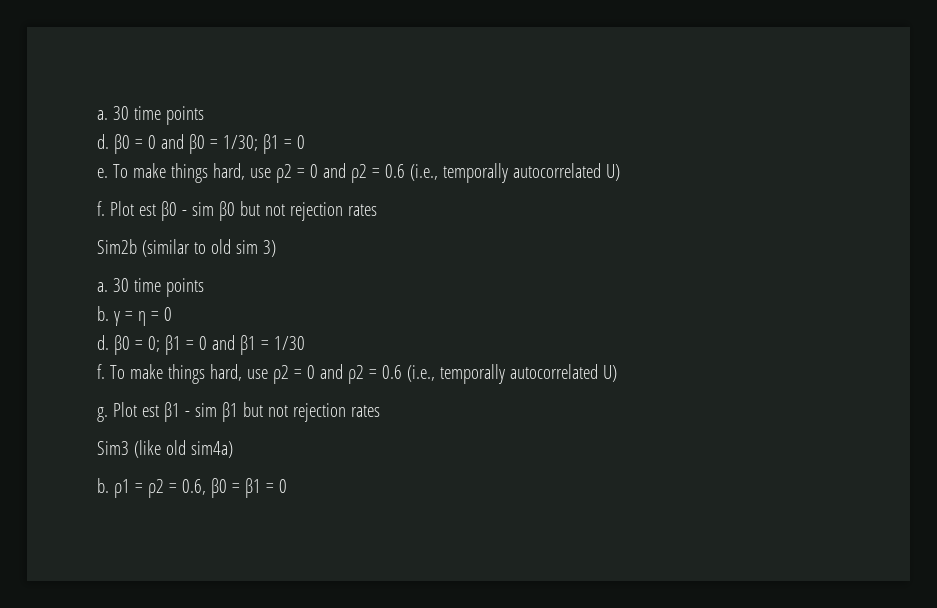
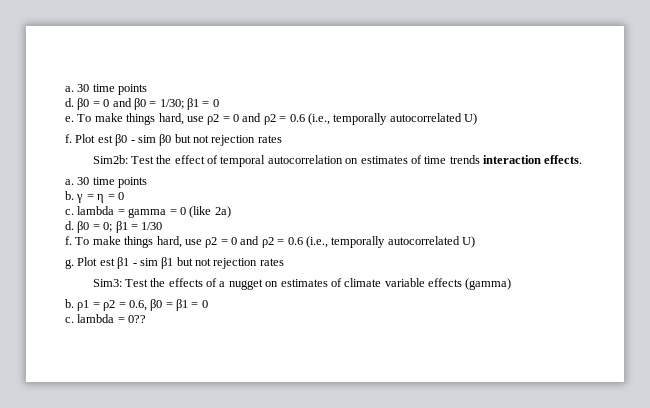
[97,239,276,257] Sim2b (similar to old sim 3) -> [92,155,583,167] Sim2b: Test the effect of temporal autocorrelation on estimates of time trends interaction effects.
(172, 314) none -> [65,206,231,218] // c. lambda = gamma = 0 (like 2a)
[198,335,269,355] 0 and β1 = -> (138, 227) none
[97,440,233,458] Sim3 (like old sim4a) -> [92,278,512,290] Sim3: Test the effects of a nugget on estimates of climate variable effects (gamma)
(287, 486) none -> [65,314,147,323] // c. lambda = 0??

